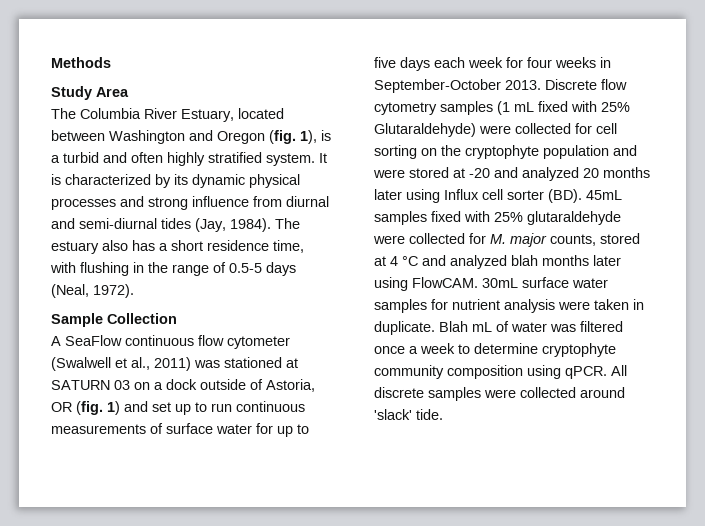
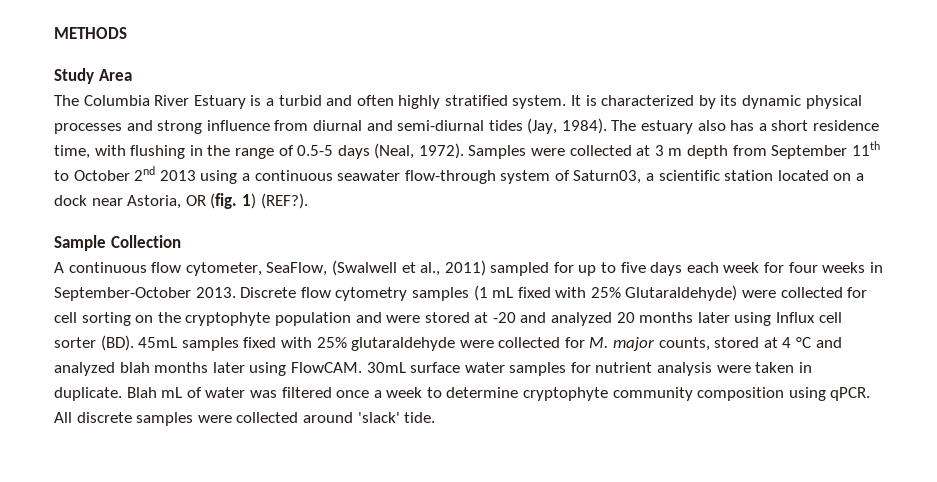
[51,57,111,68] Methods -> [54,27,127,39] METHODS
[181,108,284,122] [51,130,317,144] Estuary, located between Washington and Oregon (fig. 1), -> [193,95,246,109] Estuary
(134, 291) none -> [468,141,880,159] [54,166,865,184] [54,193,308,209] Samples were collected at 3 m depth from September 11th to October 2nd 2013 using a continuous seawater flow-through system of Saturn03, a scientific station located on a dock near Astoria, OR (fig. 1) (REF?).
[65,335,122,346] SeaFlow -> (64, 267) none
[227,336,290,349] cytometer -> [185,262,328,276] cytometer, SeaFlow,
[194,357,298,368] [51,379,315,392] [51,401,305,415] [51,423,252,434] was stationed at SATURN 03 on a dock outside of Astoria, OR (fig. 1) and set up to run continuous measurements of surface water -> [490,262,550,276] sampled

